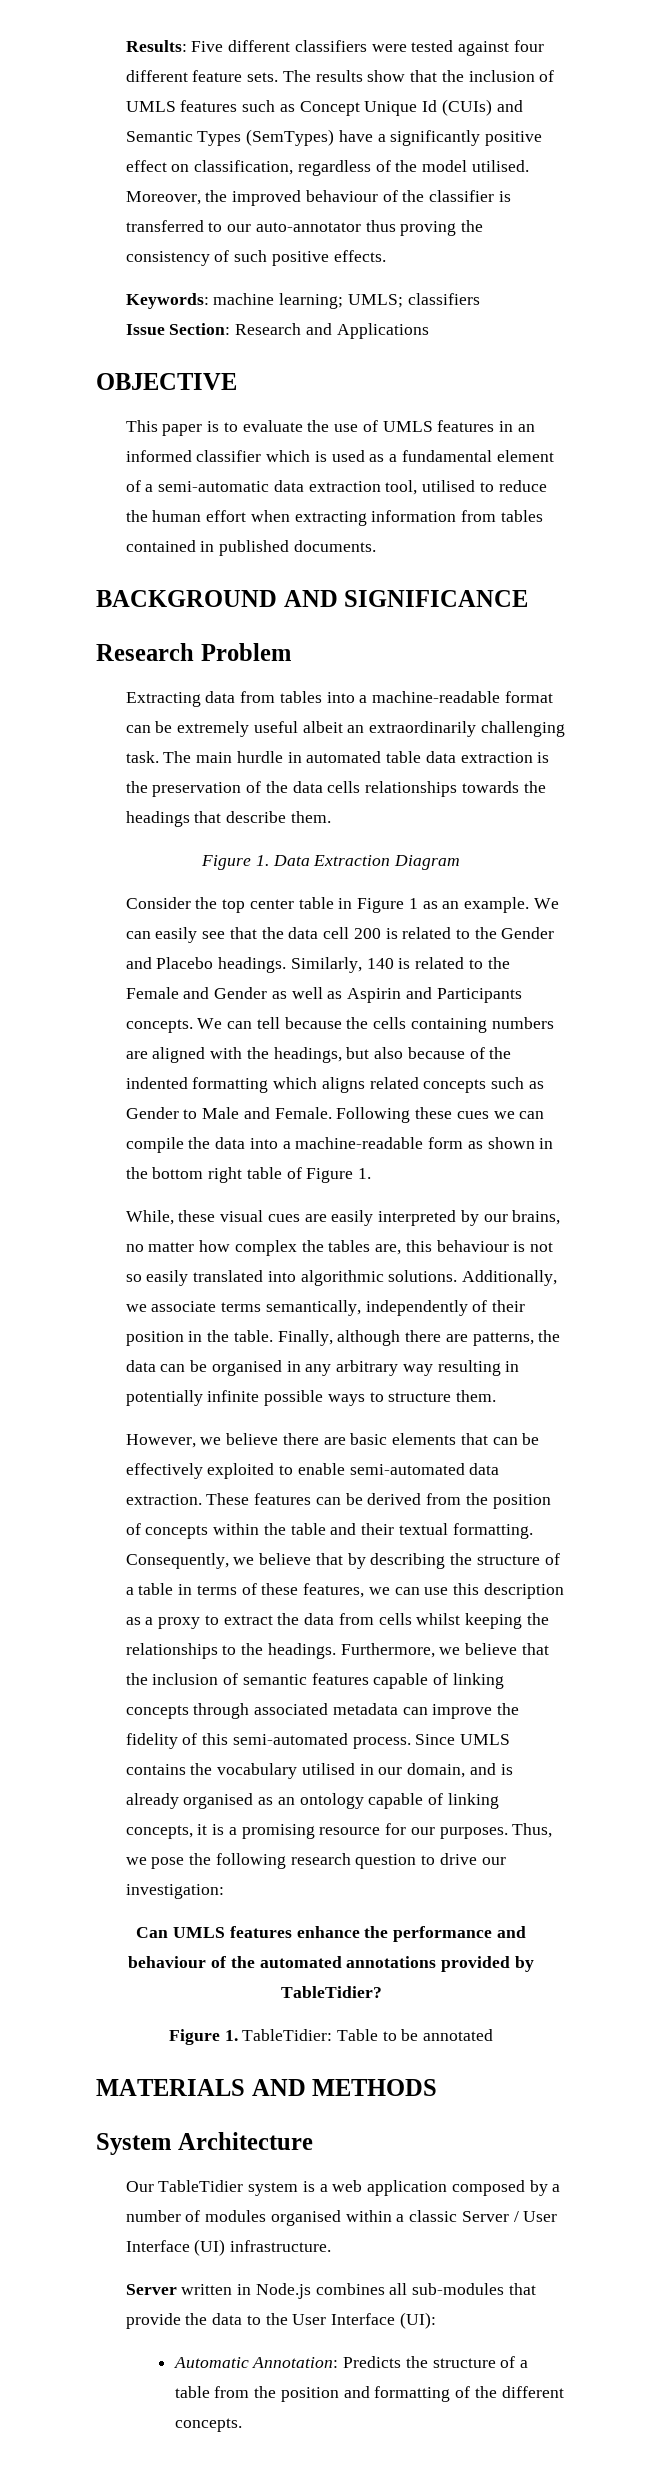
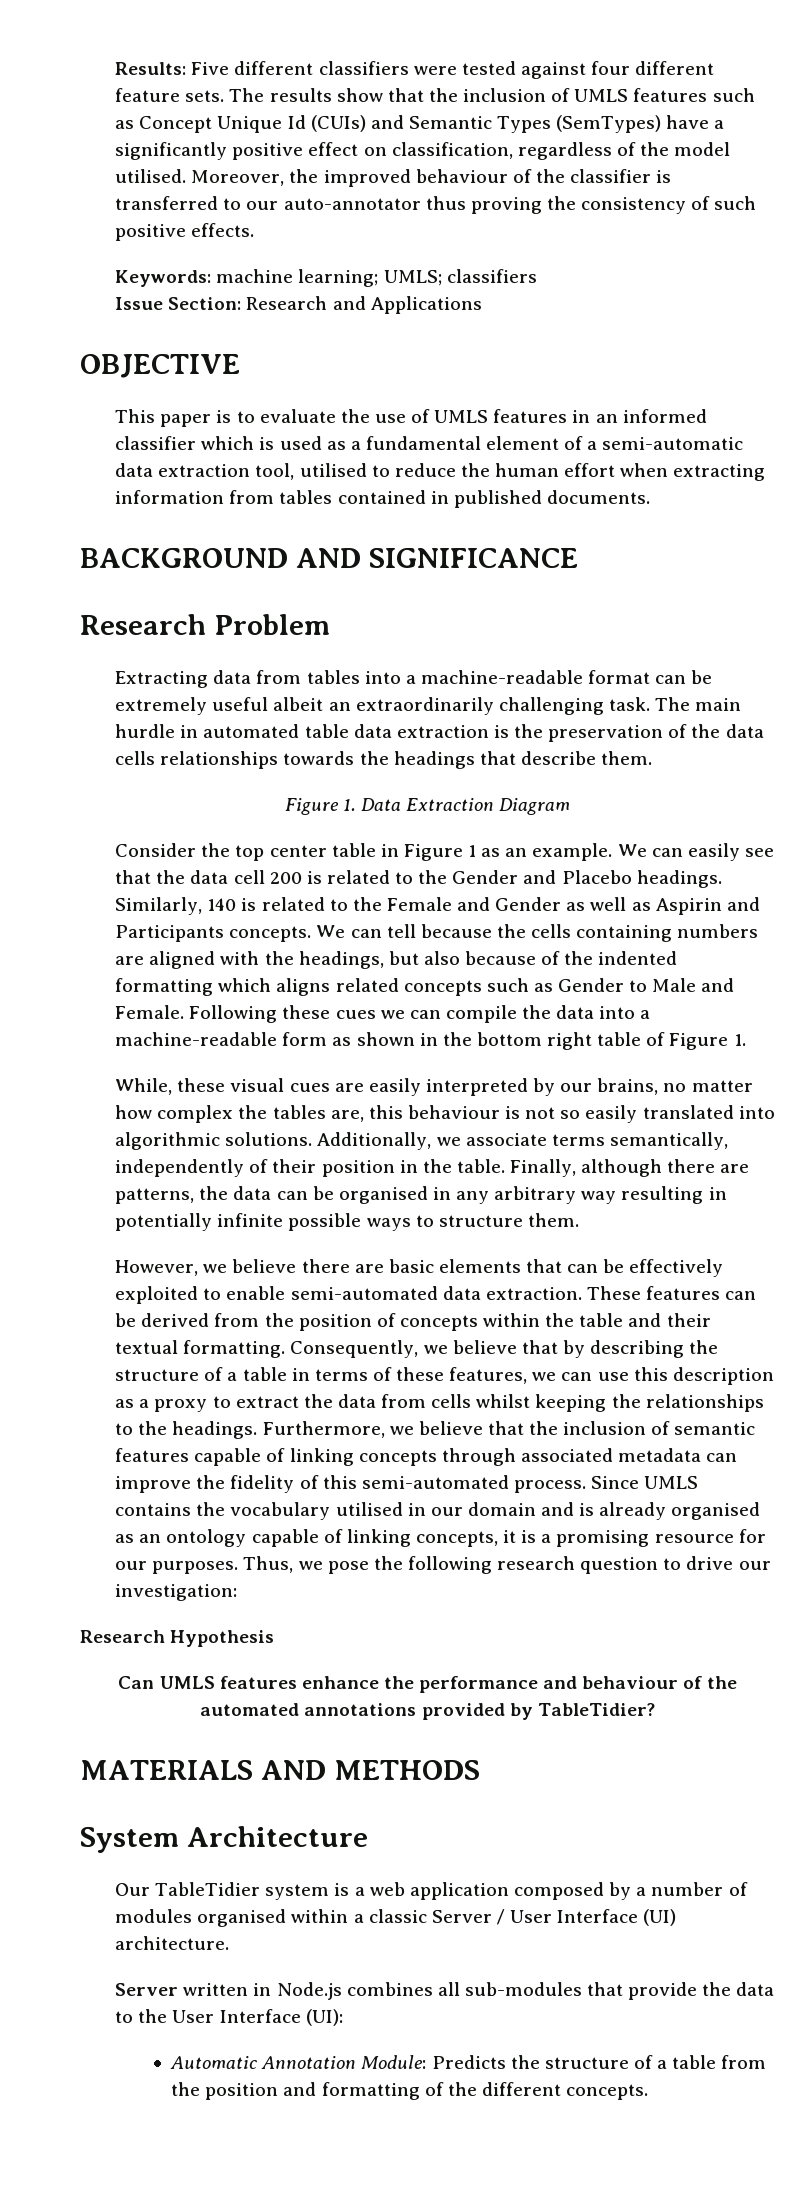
[407,1763,466,1778] domain, -> [467,1502,536,1516] domain
(224, 1891) none -> [80,1630,275,1647] // Research Hypothesis
[168,2029,494,2045] // Figure 1. TableTidier: Table to be annotated -> (655, 1709) none
[230,2240,332,2252] infrastructure. -> [115,1936,230,1950] architecture.
[252,2357,339,2368] Annotation: -> [261,2055,427,2069] Annotation Module:

